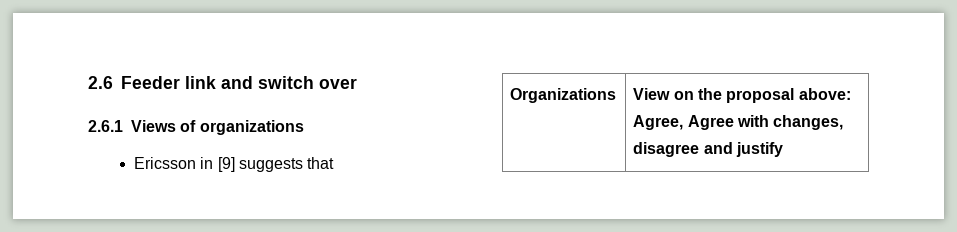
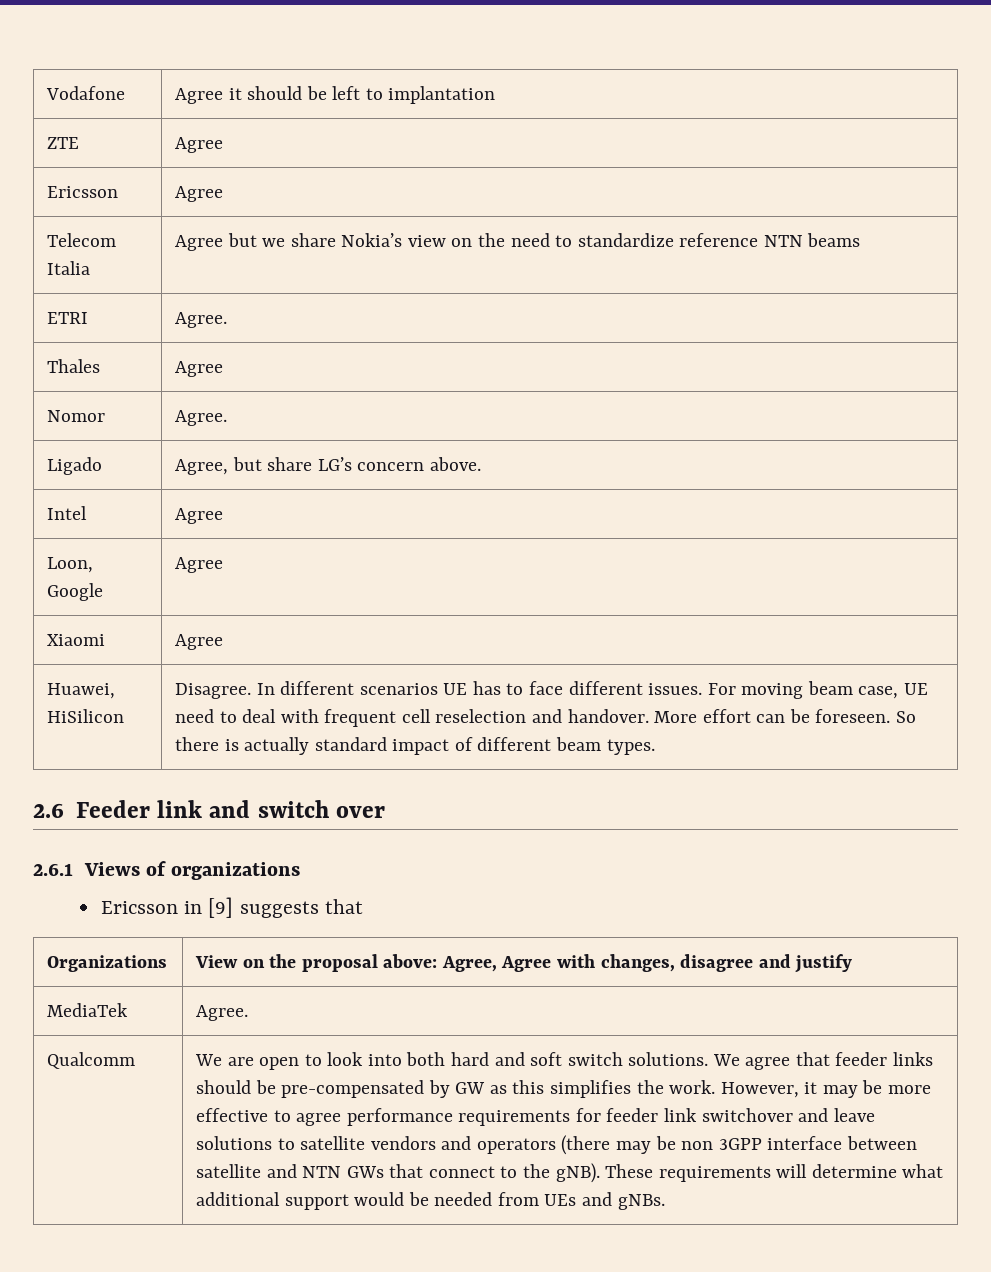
(88, 82) none -> [46,86,126,100] [175,86,496,104] [47,137,80,149] [175,137,224,153] [47,186,119,198] [175,186,224,202] [47,233,117,247] [47,261,91,275] [175,233,861,251] [47,312,89,324] [175,312,228,328] [47,359,101,373] [175,361,224,377] [47,410,106,422] [175,410,228,426] [47,457,103,475] [175,457,481,475] [47,506,88,520] [175,508,224,524] [47,557,94,573] [47,583,104,601] [175,557,224,573] [47,634,106,646] [175,634,224,650] [47,683,116,699] [47,709,125,723] [175,681,928,699] [175,709,916,727] [175,737,655,755] Vodafone | Agree it should be left to implantation // ZTE | Agree // Ericsson | Agree // Telecom Italia | Agree but we share Nokia’s view on the need to standardize reference NTN beams // ETRI | Agree. // Thales | Agree // Nomor | Agree. // Ligado | Agree, but share LG’s concern above. // Intel | Agree // Loon, Google | Agree // Xiaomi | Agree // Huawei, HiSilicon | Disagree. In different scenarios UE has to face different issues. For moving beam case, UE need to deal with frequent cell reselection and handover. More effort can be foreseen. So there is actually standard impact of different beam types. //
(783, 149) none -> [47,1003,129,1017] [196,1005,249,1021] [47,1052,136,1069] [195,1052,933,1070] [196,1080,931,1098] [196,1108,875,1126] [196,1135,917,1155] [196,1163,944,1183] [196,1192,665,1210] // MediaTek | Agree. // Qualcomm | We are open to look into both hard and soft switch solutions. We agree that feeder links should be pre-compensated by GW as this simplifies the work. However, it may be more effective to agree performance requirements for feeder link switchover and leave solutions to satellite vendors and operators (there may be non 3GPP interface between satellite and NTN GWs that connect to the gNB). These requirements will determine what additional support would be needed from UEs and gNBs.

